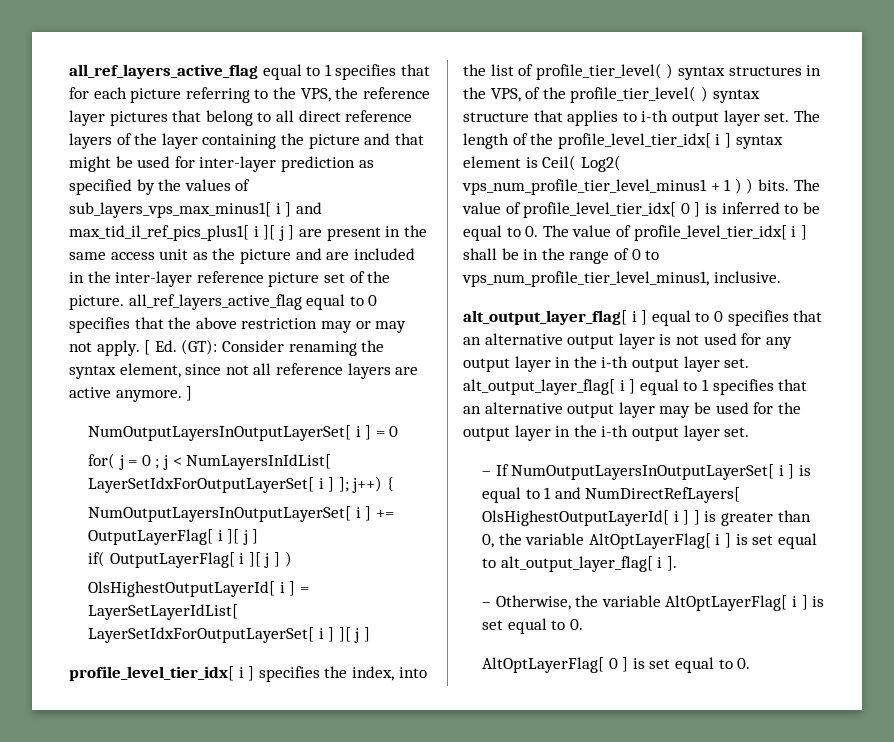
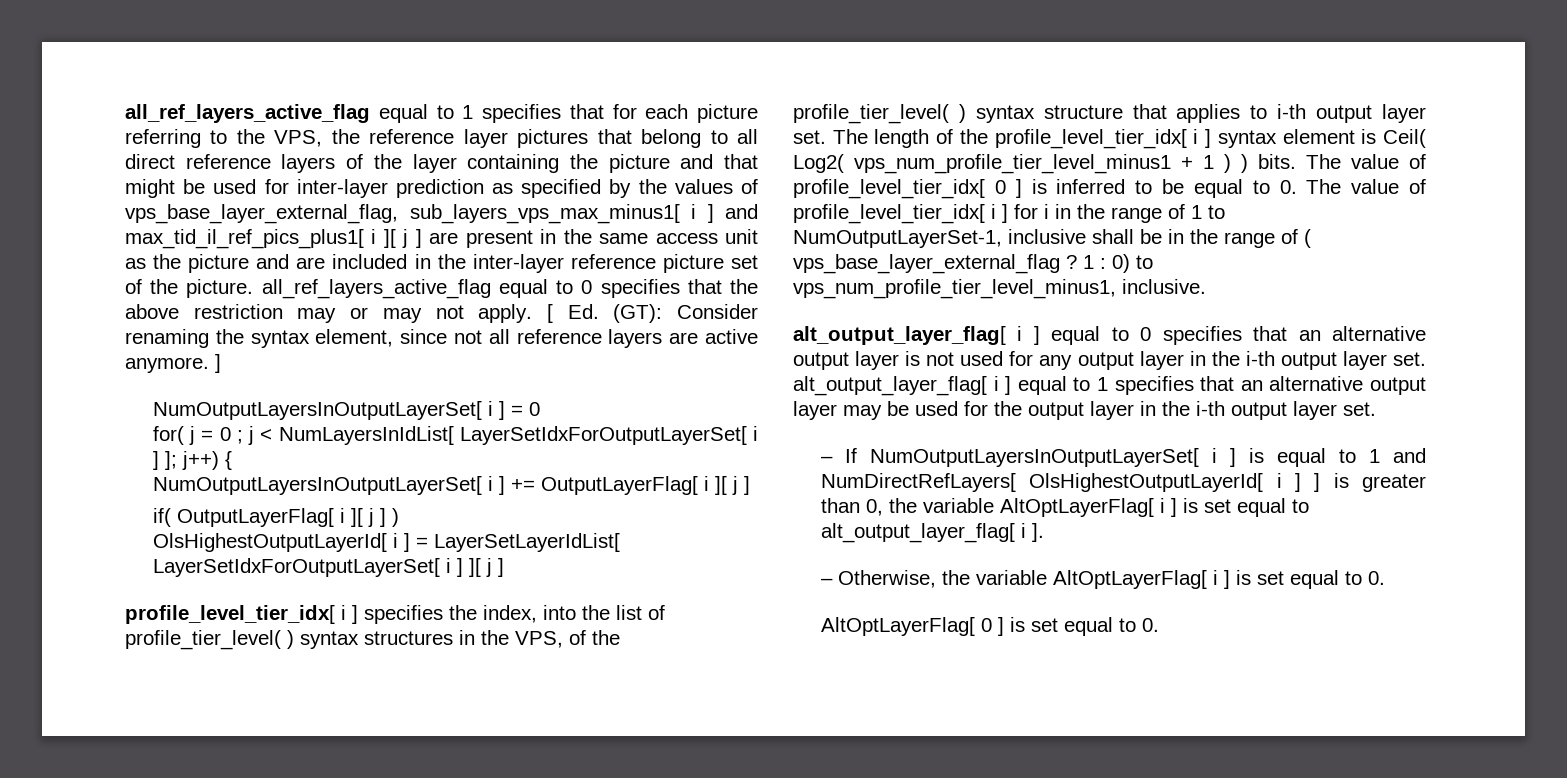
(251, 185) none -> [125,204,398,224] vps_base_layer_external_flag,
(807, 232) none -> [1014,204,1225,223] [793,229,1086,248] for i in the range of 1 to NumOutputLayerSet-1, inclusive
[631,249,641,260] 0 -> [1304,229,1311,248] [793,254,1130,274] ( vps_base_layer_external_flag ? 1 : 0)

